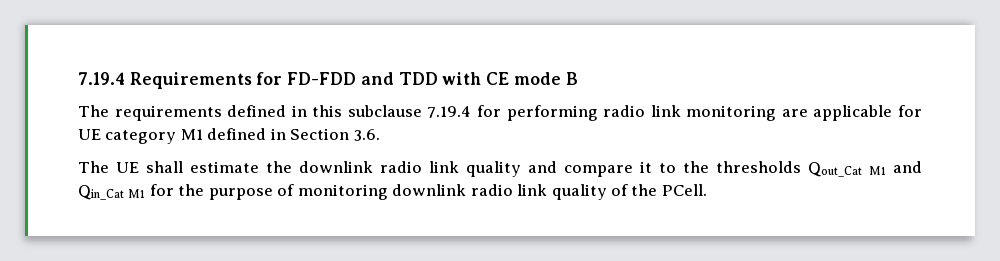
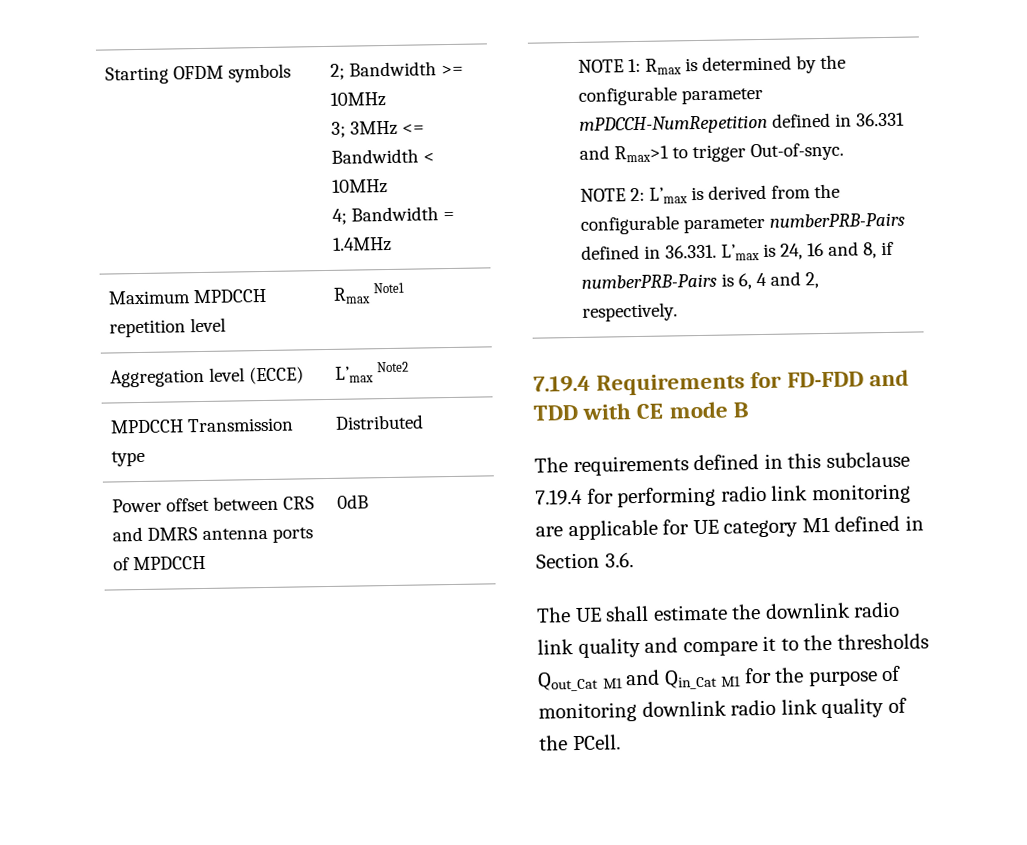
(78, 78) none -> [104,63,291,85] [329,61,464,80] [329,92,386,107] [330,120,425,138] [330,148,435,164] [331,178,388,194] [331,206,455,225] [332,236,392,252] [107,288,267,305] [108,317,226,338] [332,282,404,304] [109,366,304,388] [334,361,409,383] [109,417,294,434] [110,450,145,467] [334,414,424,430] [111,495,315,513] [111,526,313,543] [112,555,206,571] [336,494,369,509] [578,54,847,75] [578,86,764,106] [579,112,906,135] [579,142,845,163] [580,183,841,204] [580,212,906,235] [581,241,895,261] [581,271,820,290] [582,302,679,322] Starting OFDM symbols | 2; Bandwidth >= 10MHz // 3; 3MHz <= Bandwidth < 10MHz // 4; Bandwidth = 1.4MHz // Maximum MPDCCH repetition level | Rmax Note1 // Aggregation level (ECCE) | L’max Note2 // MPDCCH Transmission type | Distributed // Power offset between CRS and DMRS antenna ports of MPDCCH | 0dB // NOTE 1: Rmax is determined by the configurable parameter mPDCCH-NumRepetition defined in 36.331 and Rmax>1 to trigger Out-of-snyc. // NOTE 2: L’max is derived from the configurable parameter numberPRB-Pairs defined in 36.331. L’max is 24, 16 and 8, if numberPRB-Pairs is 6, 4 and 2, respectively. //

